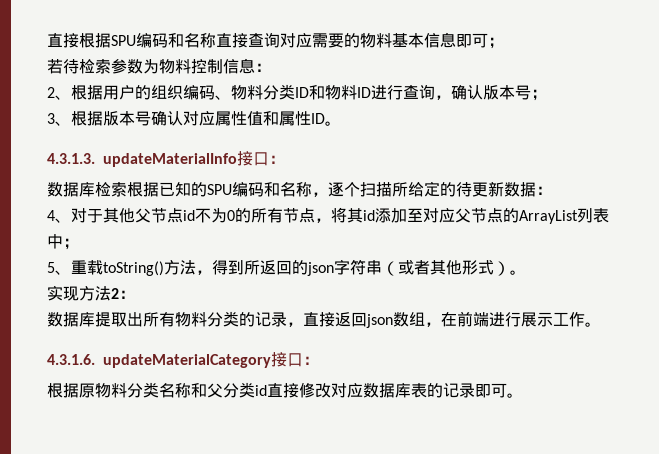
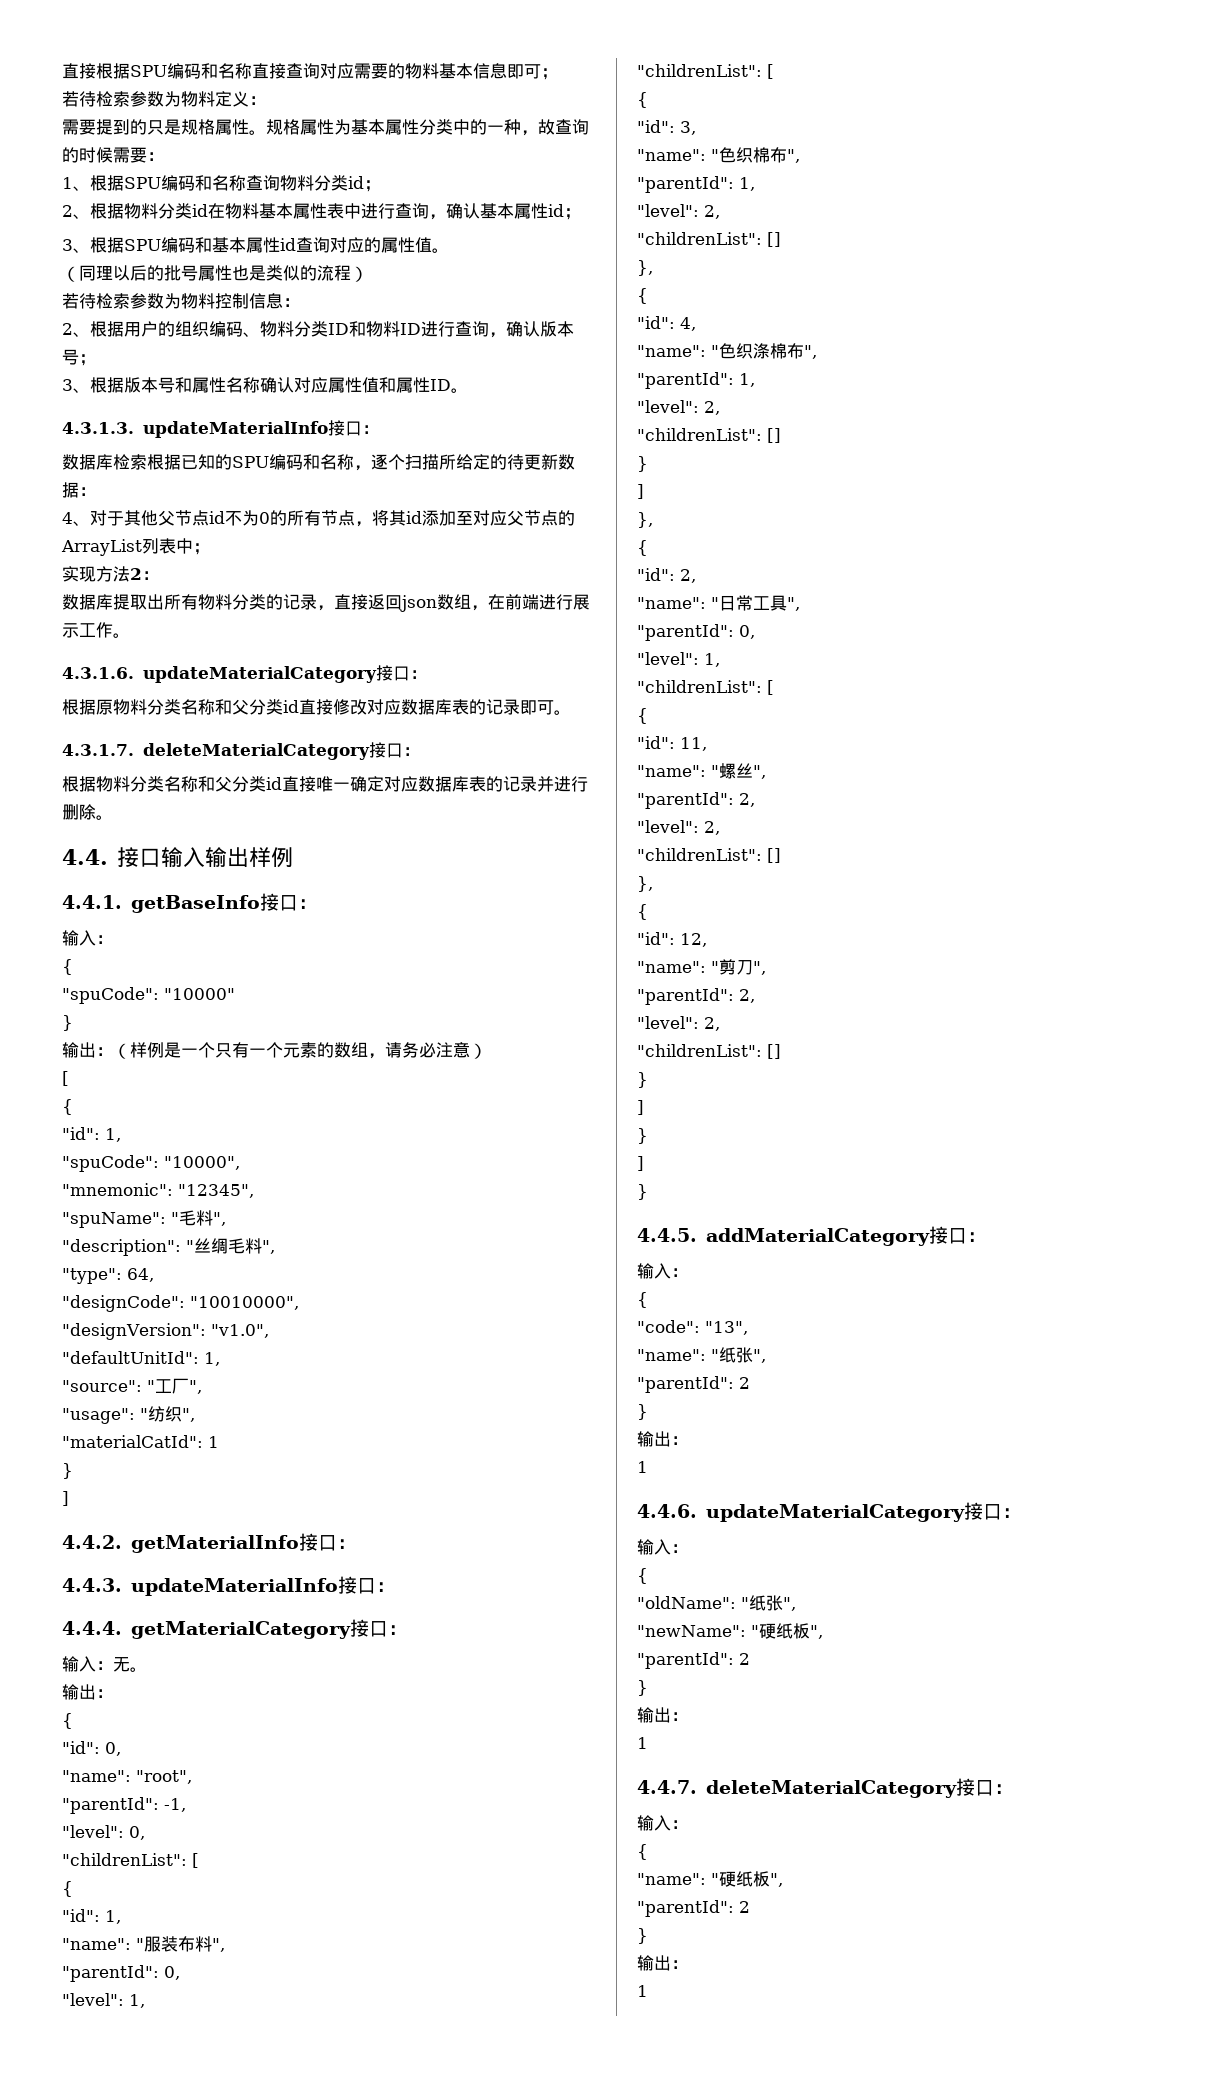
(504, 43) none -> [62,91,266,107] [62,119,589,136] [62,147,164,163] [62,175,381,192] [62,203,581,220] [62,237,449,253] [62,265,368,282] // 若待检索参数为物料定义： // 需要提到的只是规格属性。规格属性为基本属性分类中的一种，故查询的时候需要： // 1、根据SPU编码和名称查询物料分类id； // 2、根据物料分类id在物料基本属性表中进行查询，确认基本属性id； // 3、根据SPU编码和基本属性id查询对应的属性值。 // （同理以后的批号属性也是类似的流程）
(151, 118) none -> [175,377,260,393] 和属性名称
[47,259,526,276] // 5、重载toString()方法，得到所返回的json字符串（或者其他形式）。 -> (210, 549) none
(523, 395) none -> [62,742,420,760] [62,776,588,792] [62,804,113,820] [62,847,293,868] [62,893,317,913] [62,930,113,946] [62,959,73,975] [62,987,235,1004] [62,1015,73,1031] [62,1042,487,1059] [62,1071,69,1086] [62,1099,73,1115] [62,1127,121,1142] [62,1155,240,1172] [62,1183,254,1198] [62,1210,226,1228] [62,1238,275,1256] [62,1268,154,1284] [62,1295,299,1312] [62,1323,269,1340] [62,1351,220,1366] [62,1378,202,1394] [62,1406,195,1424] [62,1435,219,1448] [62,1463,73,1479] [62,1491,69,1506] [62,1533,356,1553] [62,1576,395,1596] [62,1619,407,1639] [62,1656,147,1672] [62,1684,113,1700] [62,1713,73,1729] [62,1741,121,1756] [62,1770,192,1784] [62,1797,186,1814] [62,1825,145,1840] [62,1853,199,1868] [62,1881,73,1897] [62,1909,121,1924] [62,1936,225,1952] [62,1965,180,1982] [62,1993,145,2008] [637,64,774,79] [637,92,648,108] [637,120,696,135] [637,147,800,163] [637,176,755,193] [637,204,720,219] [637,232,781,247] [637,260,653,276] [637,288,648,304] [637,316,696,331] [637,343,817,359] [637,372,755,389] [637,400,720,415] [637,428,781,443] [637,456,648,472] [637,484,644,499] [637,512,653,528] [637,540,648,556] [637,568,696,583] [637,595,800,611] [637,624,755,641] [637,652,720,667] [637,680,774,695] [637,708,648,724] [637,736,707,751] [637,763,766,779] [637,792,755,809] [637,820,720,835] [637,848,781,863] [637,876,653,892] [637,904,648,920] [637,932,707,947] [637,959,766,975] [637,988,755,1005] [637,1016,720,1031] [637,1044,781,1059] [637,1072,648,1088] [637,1100,644,1115] [637,1128,648,1144] [637,1156,644,1171] [637,1184,648,1200] [637,1226,986,1246] [637,1263,688,1279] [637,1292,648,1308] [637,1320,748,1335] [637,1347,766,1363] [637,1376,750,1393] [637,1404,648,1420] [637,1431,688,1447] [637,1461,648,1473] [637,1502,1021,1522] [637,1539,688,1555] [637,1568,648,1584] [637,1595,796,1611] [637,1623,823,1639] [637,1652,750,1669] [637,1680,648,1696] [637,1707,688,1723] [637,1737,648,1749] [637,1778,1013,1798] [637,1815,688,1831] [637,1844,648,1860] [637,1871,783,1887] [637,1900,750,1917] [637,1928,648,1944] [637,1955,688,1971] [637,1985,648,1997] // 4.3.1.7. deleteMaterialCategory接口： // 根据物料分类名称和父分类id直接唯一确定对应数据库表的记录并进行删除。 // 4.4.接口输入输出样例 // 4.4.1. getBaseInfo接口： // 输入： // { // "spuCode": "10000" // } // 输出：（样例是一个只有一个元素的数组，请务必注意） // [ // { // "id": 1, // "spuCode": "10000", // "mnemonic": "12345", // "spuName": "毛料", // "description": "丝绸毛料", // "type": 64, // "designCode": "10010000", // "designVersion": "v1.0", // "defaultUnitId": 1, // "source": "工厂", // "usage": "纺织", // "materialCatId": 1 // } // ] // 4.4.2. getMaterialInfo接口： // 4.4.3. updateMaterialInfo接口： // 4.4.4. getMaterialCategory接口： // 输入：无。 // 输出： // { // "id": 0, // "name": "root", // "parentId": -1, // "level": 0, // "childrenList": [ // { // "id": 1, // "name": "服装布料", // "parentId": 0, // "level": 1, // "childrenList": [ // { // "id": 3, // "name": "色织棉布", // "parentId": 1, // "level": 2, // "childrenList": [] // }, // { // "id": 4, // "name": "色织涤棉布", // "parentId": 1, // "level": 2, // "childrenList": [] // } // ] // }, // { // "id": 2, // "name": "日常工具", // "parentId": 0, // "level": 1, // "childrenList": [ // { // "id": 11, // "name": "螺丝", // "parentId": 2, // "level": 2, // "childrenList": [] // }, // { // "id": 12, // "name": "剪刀", // "parentId": 2, // "level": 2, // "childrenList": [] // } // ] // } // ] // } // 4.4.5. addMaterialCategory接口： // 输入： // { // "code": "13", // "name": "纸张", // "parentId": 2 // } // 输出： // 1 // 4.4.6. updateMaterialCategory接口： // 输入： // { // "oldName": "纸张", // "newName": "硬纸板", // "parentId": 2 // } // 输出： // 1 // 4.4.7. deleteMaterialCategory接口： // 输入： // { // "name": "硬纸板", // "parentId": 2 // } // 输出： // 1

